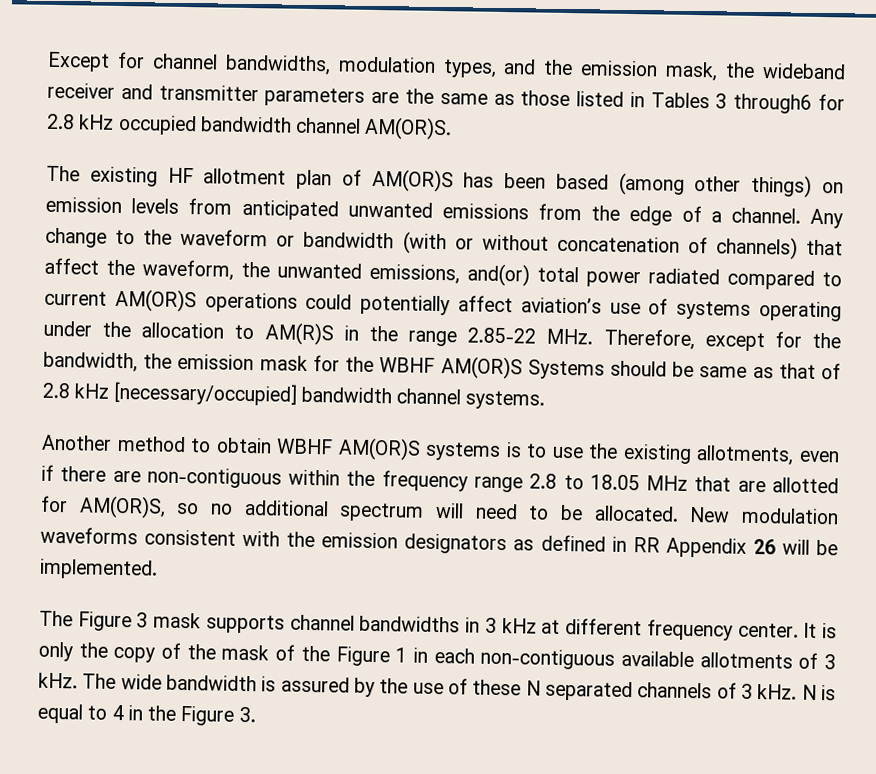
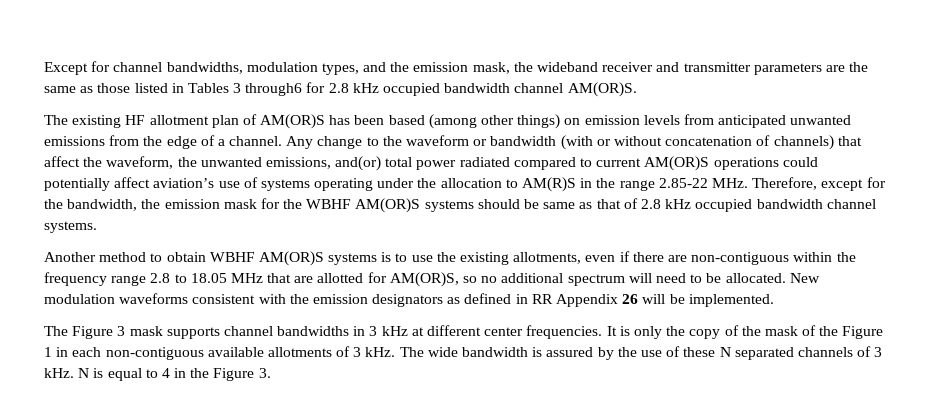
[527,359,605,380] Systems -> [424,200,474,212] systems
[113,381,298,406] [necessary/occupied] -> [695,199,753,212] occupied
[646,619,799,641] frequency center. -> [484,325,603,339] center frequencies.

